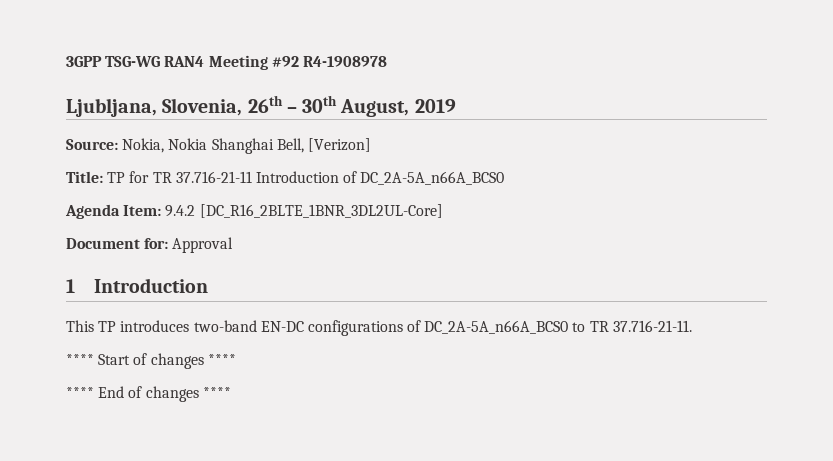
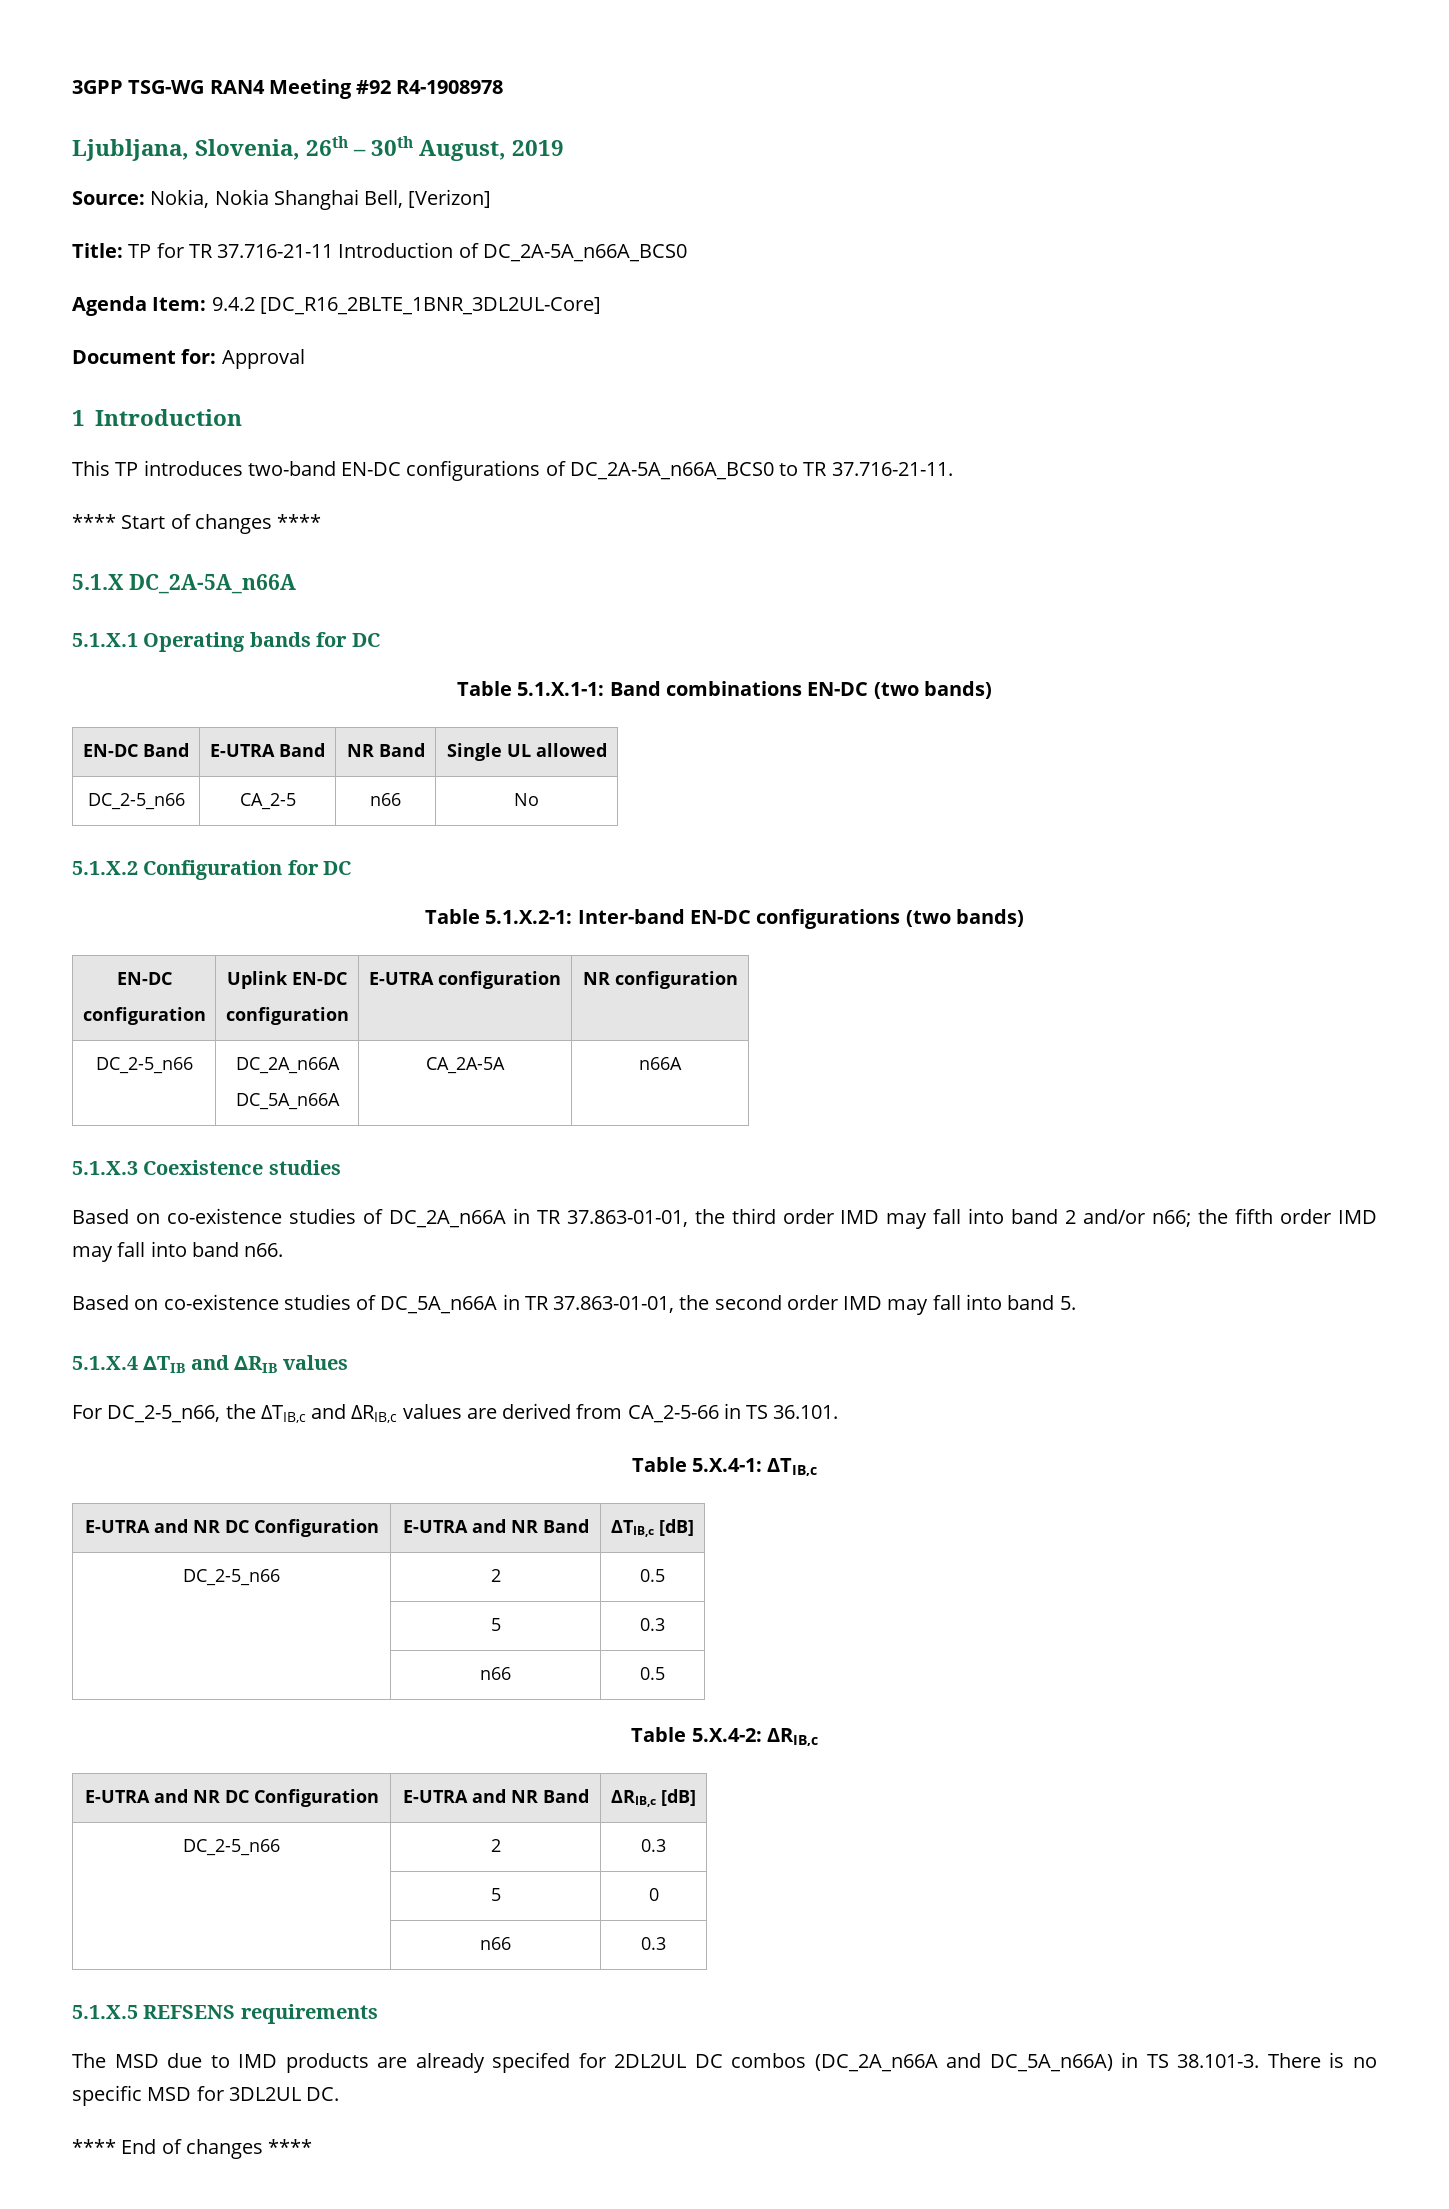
(236, 359) none -> [72,574,296,594] [72,632,380,652] [457,681,992,699] [83,743,189,757] [210,743,325,757] [346,743,425,757] [446,743,607,761] [87,793,185,810] [239,793,296,810] [370,793,401,806] [514,793,539,806] [72,860,352,880] [425,909,1024,929] [116,972,172,985] [82,1007,206,1025] [227,971,347,989] [225,1007,349,1025] [369,971,561,989] [582,971,738,989] [95,1057,193,1074] [235,1057,340,1074] [235,1093,340,1110] [426,1057,505,1074] [639,1057,682,1070] [72,1160,341,1175] [72,1208,1377,1229] [72,1241,284,1262] [72,1294,1076,1315] [72,1355,348,1373] [72,1403,839,1423] [631,1457,818,1476] [84,1519,379,1537] [402,1519,589,1533] [611,1519,694,1537] [183,1569,280,1586] [490,1569,501,1582] [640,1569,665,1582] [490,1618,501,1631] [640,1618,665,1631] [480,1667,511,1680] [640,1667,665,1680] [631,1727,818,1746] [84,1789,379,1807] [402,1789,589,1803] [611,1789,696,1807] [183,1839,280,1856] [490,1839,501,1852] [641,1839,666,1852] [490,1888,501,1901] [648,1888,659,1901] [480,1937,511,1950] [641,1937,666,1950] [72,2004,378,2024] [72,2052,1378,2073] [72,2085,340,2106] // 5.1.X DC_2A-5A_n66A // 5.1.X.1 Operating bands for DC // Table 5.1.X.1-1: Band combinations EN-DC (two bands) // EN-DC Band | E-UTRA Band | NR Band | Single UL allowed // DC_2-5_n66 | CA_2-5 | n66 | No // 5.1.X.2 Configuration for DC // Table 5.1.X.2-1: Inter-band EN-DC configurations (two bands) // EN-DC // configuration | Uplink EN-DC // configuration | E-UTRA configuration | NR configuration // DC_2-5_n66 | DC_2A_n66A // DC_5A_n66A | CA_2A-5A | n66A // 5.1.X.3 Coexistence studies // Based on co-existence studies of DC_2A_n66A in TR 37.863-01-01, the third order IMD may fall into band 2 and/or n66; the fifth order IMD may fall into band n66. // Based on co-existence studies of DC_5A_n66A in TR 37.863-01-01, the second order IMD may fall into band 5. // 5.1.X.4 ∆TIB and ∆RIB values // For DC_2-5_n66, the ΔTIB,c and ΔRIB,c values are derived from CA_2-5-66 in TS 36.101. // Table 5.X.4-1: ΔTIB,c // E-UTRA and NR DC Configuration | E-UTRA and NR Band | ΔTIB,c [dB] // DC_2-5_n66 | 2 | 0.5 // | 5 | 0.3 // | n66 | 0.5 // Table 5.X.4-2: ΔRIB,c // E-UTRA and NR DC Configuration | E-UTRA and NR Band | ΔRIB,c [dB] // DC_2-5_n66 | 2 | 0.3 // | 5 | 0 // | n66 | 0.3 // 5.1.X.5 REFSENS requirements // The MSD due to IMD products are already specifed for 2DL2UL DC combos (DC_2A_n66A and DC_5A_n66A) in TS 38.101-3. There is no specific MSD for 3DL2UL DC.

